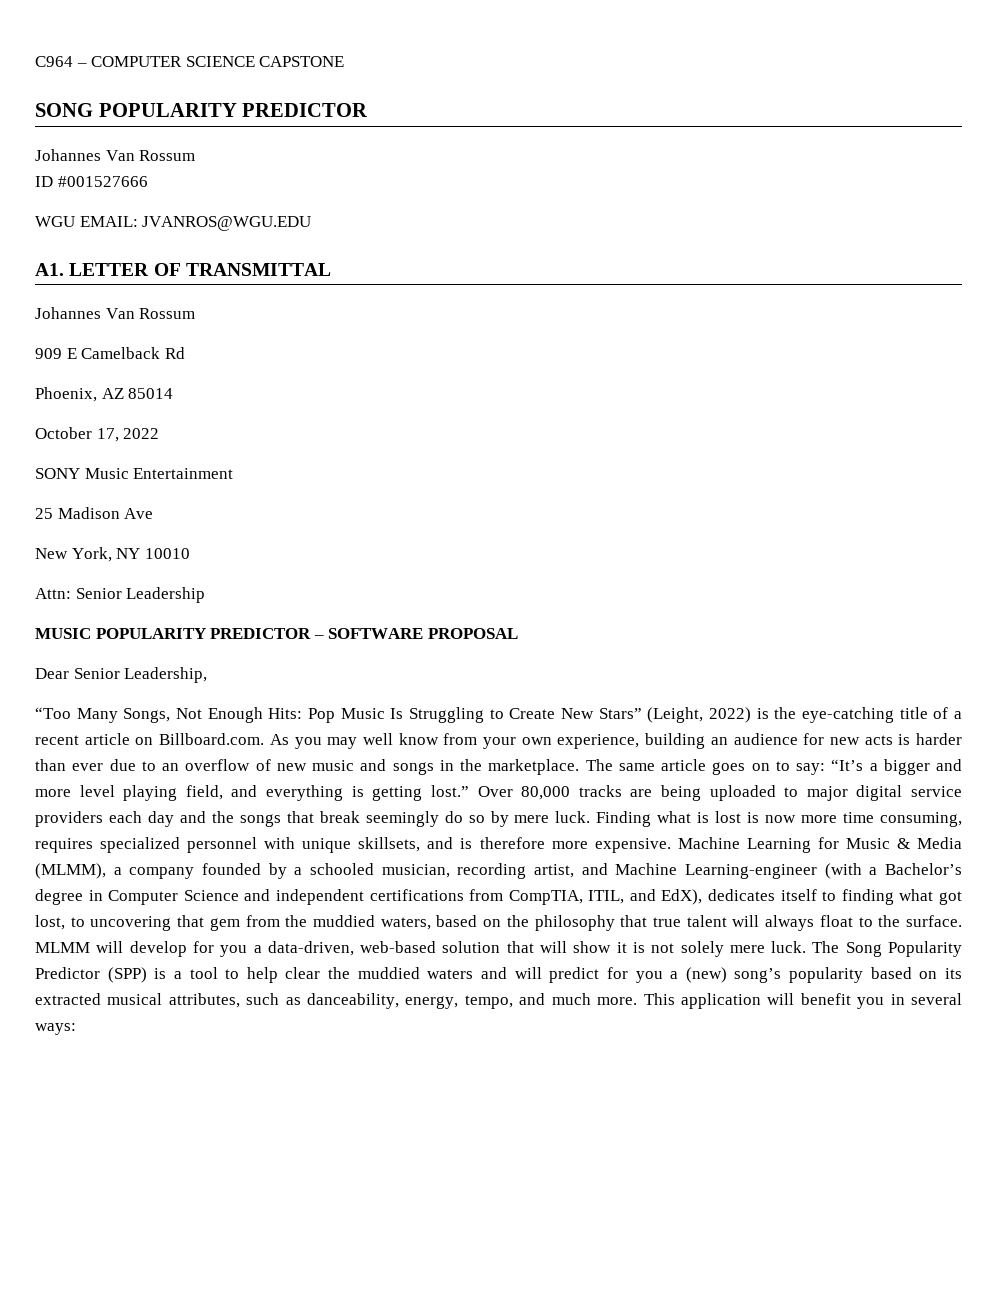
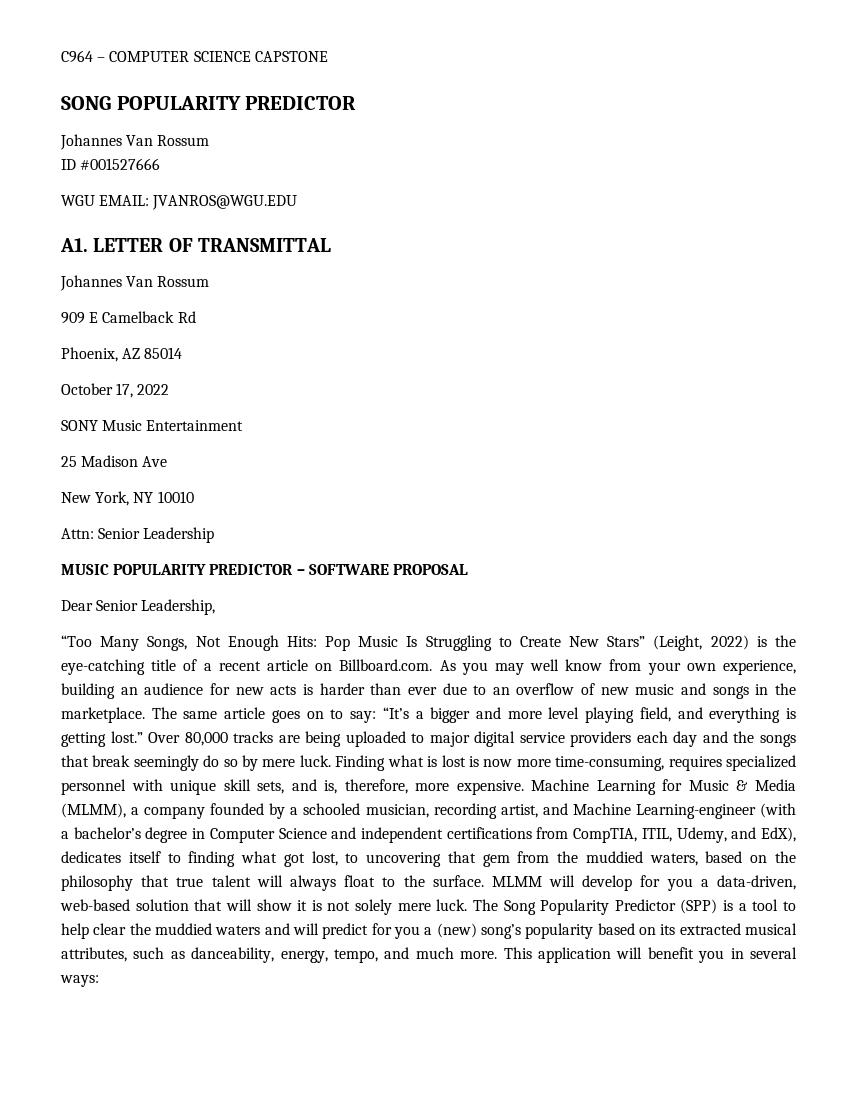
[843,812,963,827] time consuming, -> [555,756,665,771] time-consuming,
[358,837,545,852] skillsets, and is therefore -> [223,779,408,794] skill sets, and is, therefore,
[884,863,962,875] Bachelor’s -> [73,827,141,839] bachelor’s
(625, 897) none -> [676,827,727,843] Udemy,

